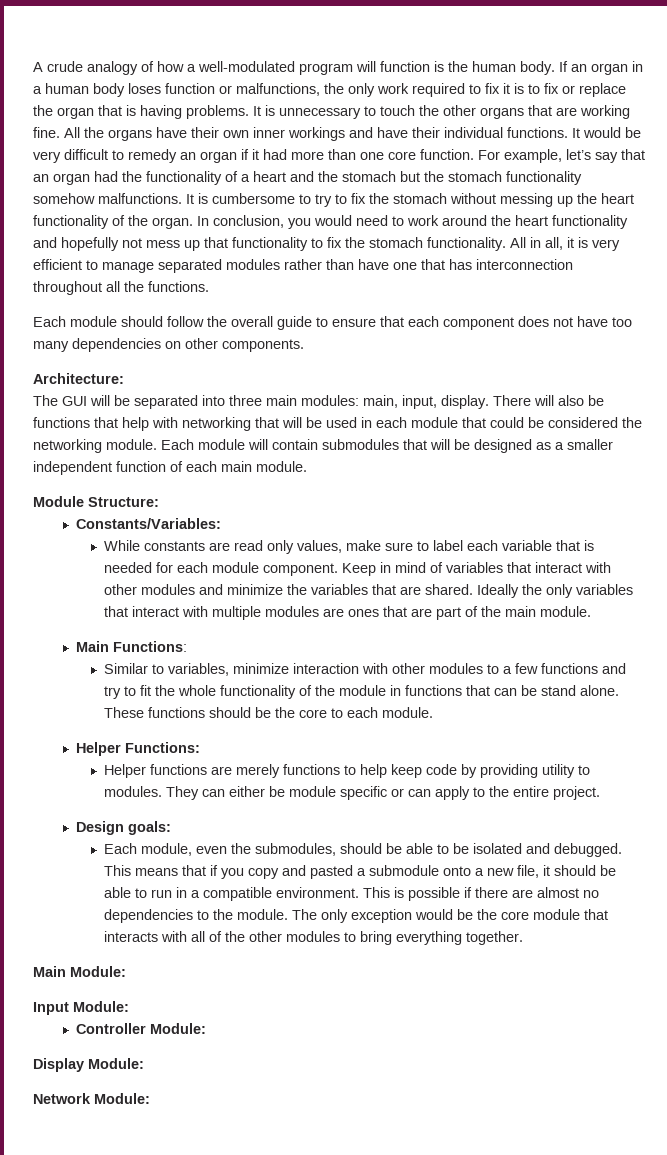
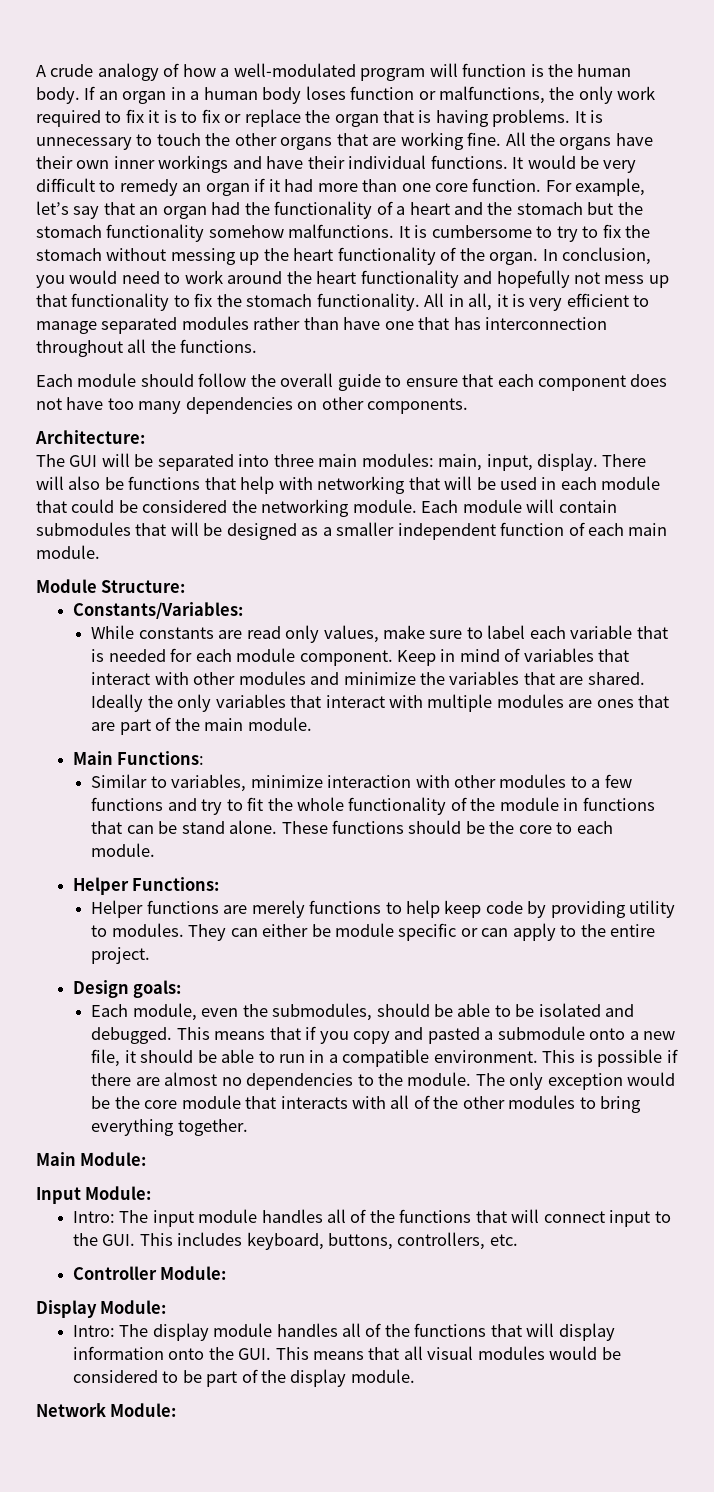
[76,1023,207,1034] [33,1058,144,1072] Controller Module: // Display Module: -> [72,1209,671,1227] [72,1232,518,1250] [72,1266,227,1280] [36,1300,167,1318] [72,1323,615,1341] [72,1346,621,1360] [72,1369,415,1387] Intro: The input module handles all of the functions that will connect input to the GUI. This includes keyboard, buttons, controllers, etc. // Controller Module: // Display Module: // Intro: The display module handles all of the functions that will display information onto the GUI. This means that all visual modules would be considered to be part of the display module.

